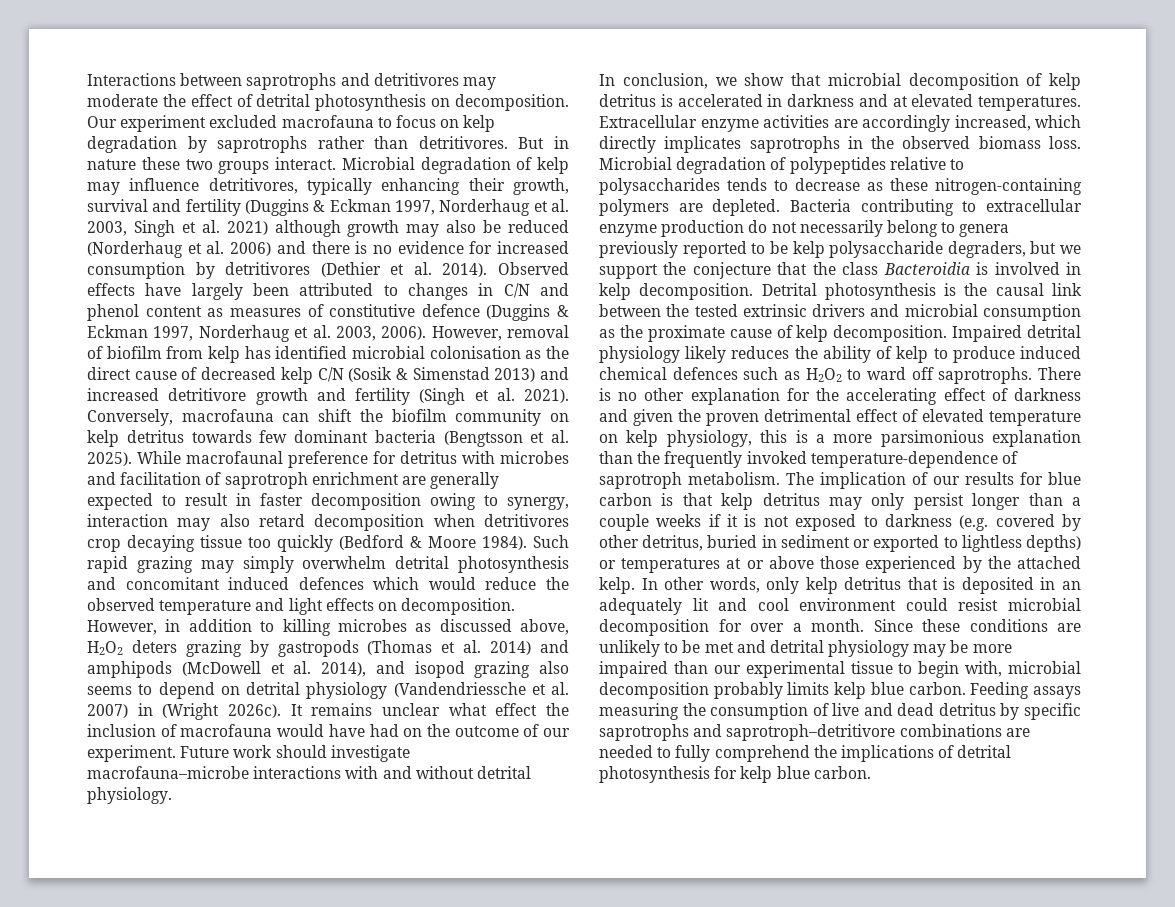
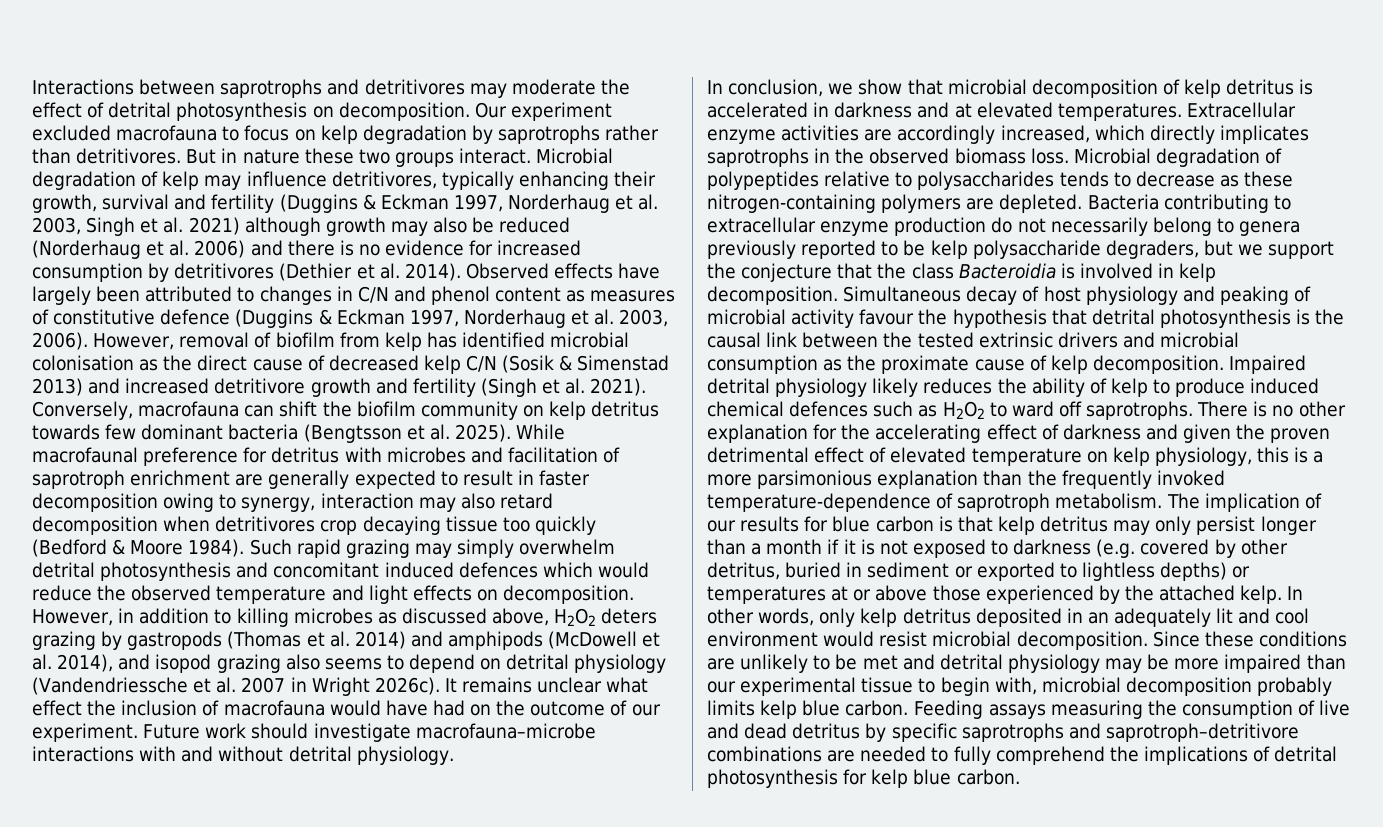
[87,703,220,720] 2007) in (Wright -> [241,677,370,696] 2007 in Wright
[761,283,817,296] Detrital -> [843,286,1312,305] [707,309,1155,328] Simultaneous decay of host physiology and peaking of microbial activity favour the hypothesis that detrital
[599,514,702,531] couple weeks -> [766,539,823,555] month
[907,577,956,590] that is -> (971, 616) none
[905,598,948,611] could -> [823,631,875,647] would
[599,619,864,636] decomposition for over a month. -> [1016,631,1148,650] decomposition.

